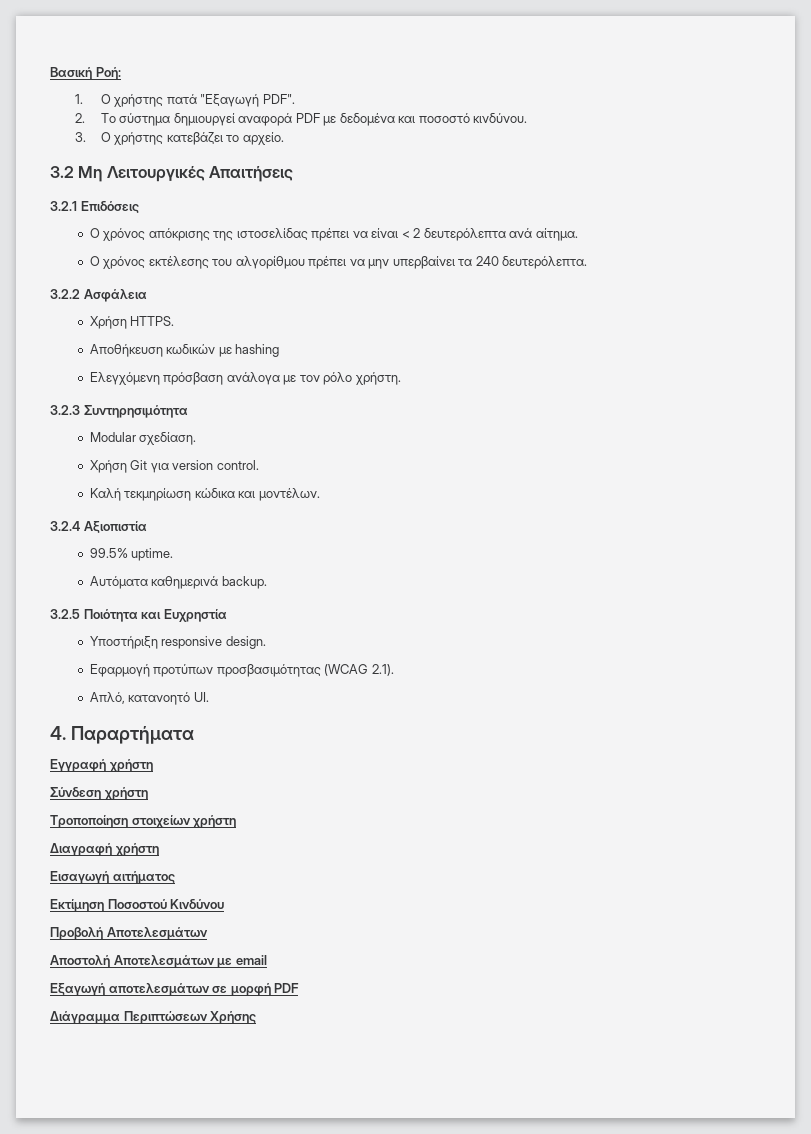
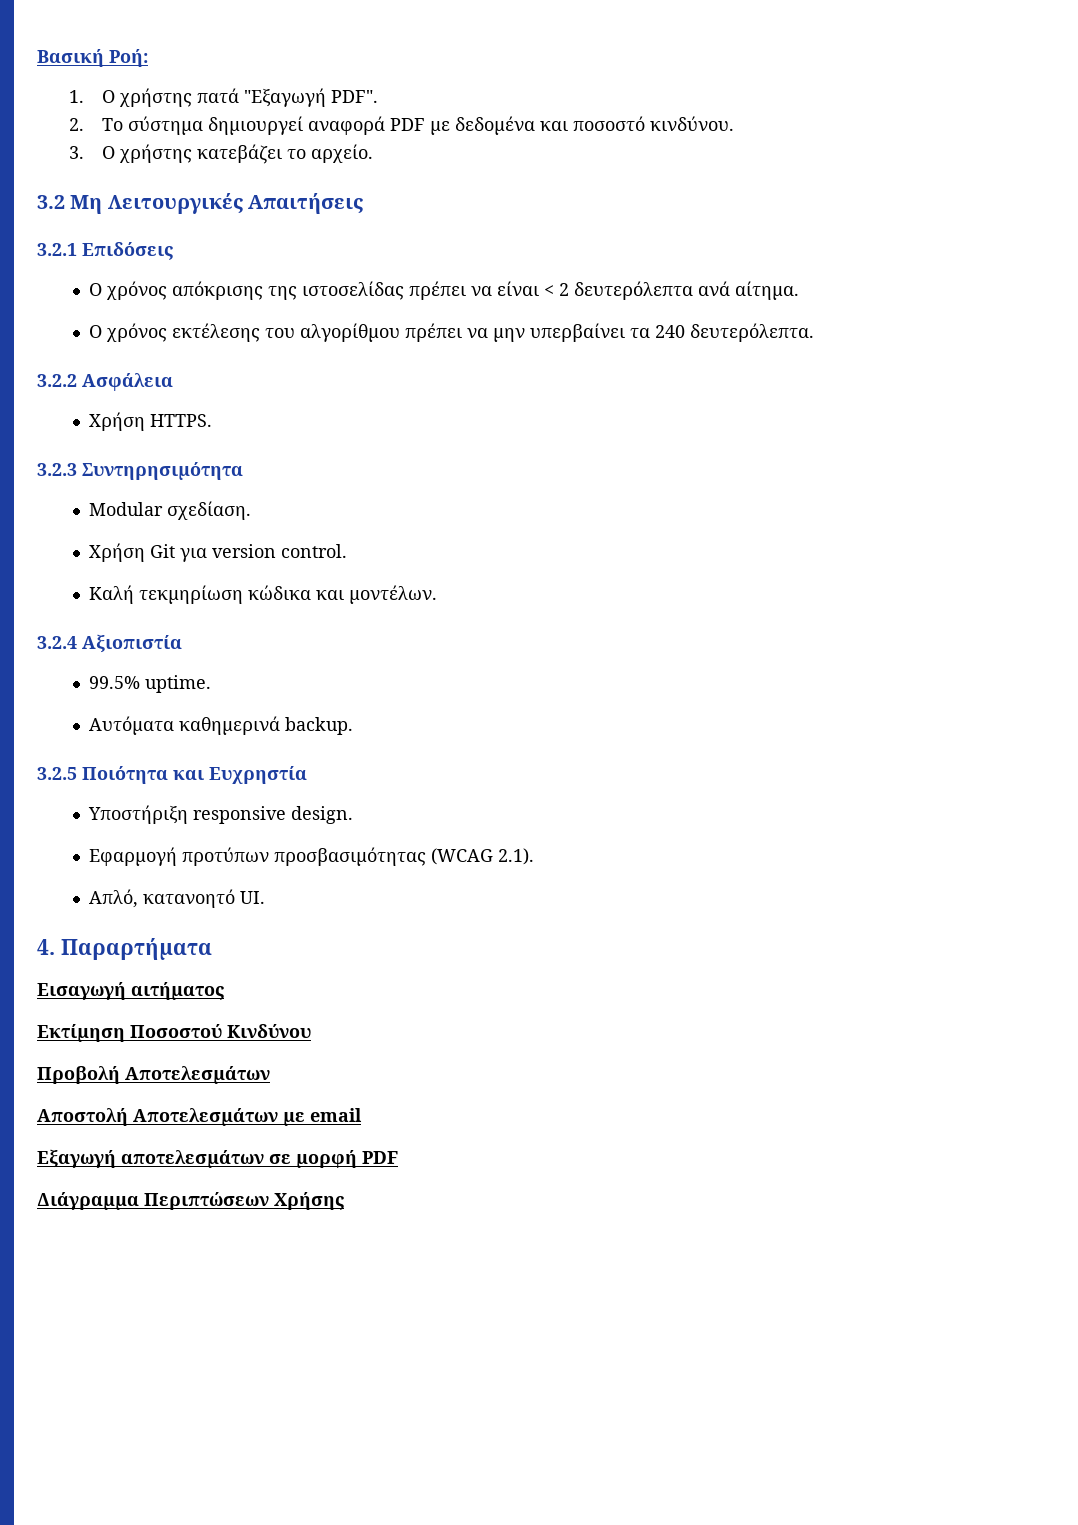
[89,344,280,357] [89,372,401,385] // Αποθήκευση κωδικών με hashing // Ελεγχόμενη πρόσβαση ανάλογα με τον ρόλο χρήστη. -> (213, 420) none
[50,759,153,772] [50,787,148,800] [50,815,237,828] [50,843,159,856] // Εγγραφή χρήστη // Σύνδεση χρήστη // Τροποποίηση στοιχείων χρήστη // Διαγραφή χρήστη -> (212, 949) none

